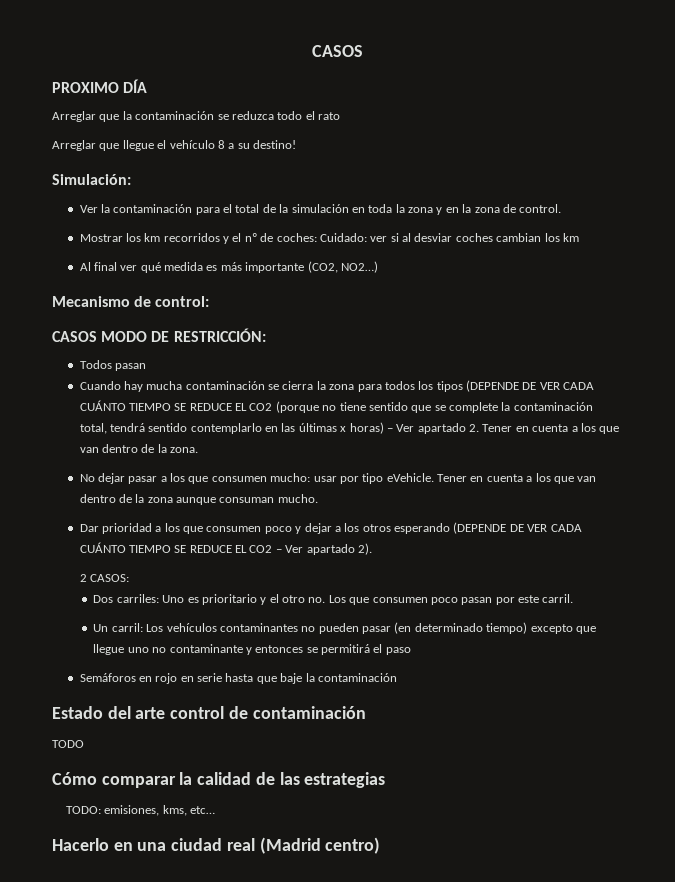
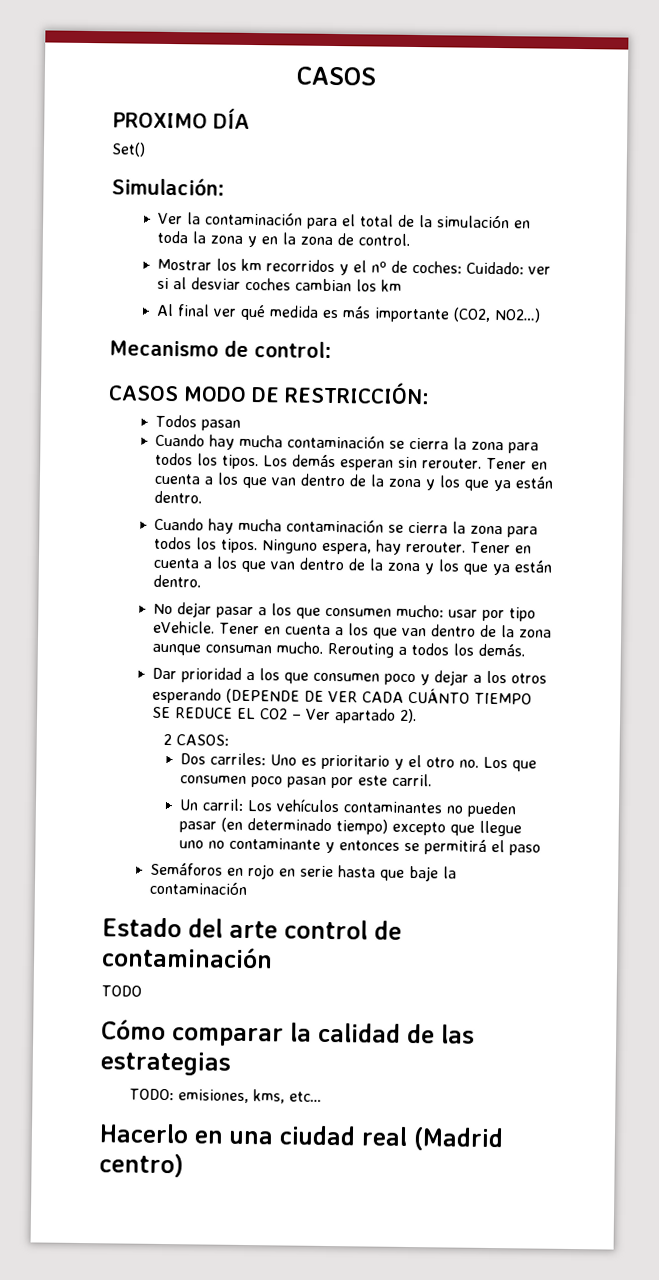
[52,111,340,122] [52,140,296,151] Arreglar que la contaminación se reduzca todo el rato // Arreglar que llegue el vehículo 8 a su destino! -> [111,142,146,157] Set()
[436,380,595,392] [79,400,593,413] [79,422,480,434] tipos (DEPENDE DE VER CADA CUÁNTO TIEMPO SE REDUCE EL CO2 (porque no tiene sentido que se complete la contaminación total, tendrá sentido contemplarlo en las últimas x horas) – Ver apartado 2. -> [222,454,483,471] tipos. Los demás esperan sin rerouter.
[170,447,199,453] zona. -> [388,475,555,492] [154,490,203,504] [154,517,539,538] [154,536,532,555] [153,556,553,576] [153,574,202,588] zona y los que ya están dentro. // Cuando hay mucha contaminación se cierra la zona para todos los tipos. Ninguno espera, hay rerouter. Tener en cuenta a los que van dentro de la zona y los que ya están dentro.
(318, 498) none -> [327,642,526,658] Rerouting a todos los demás.

